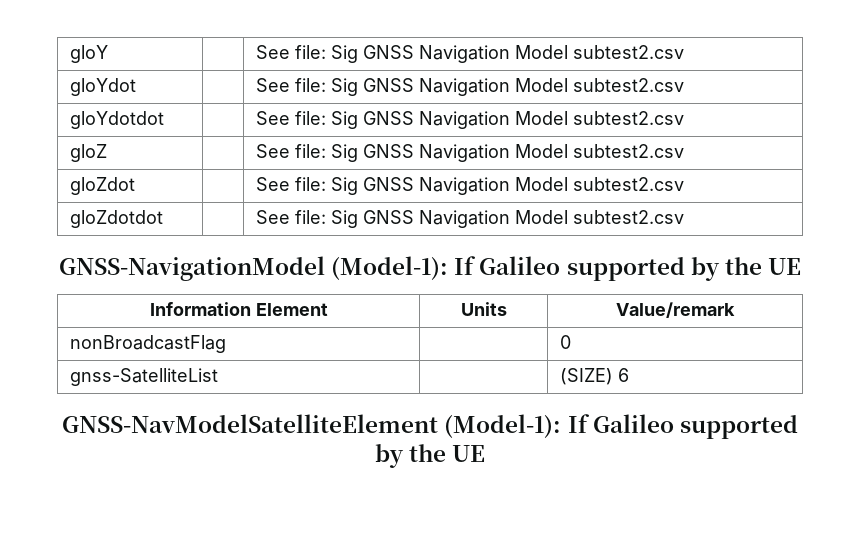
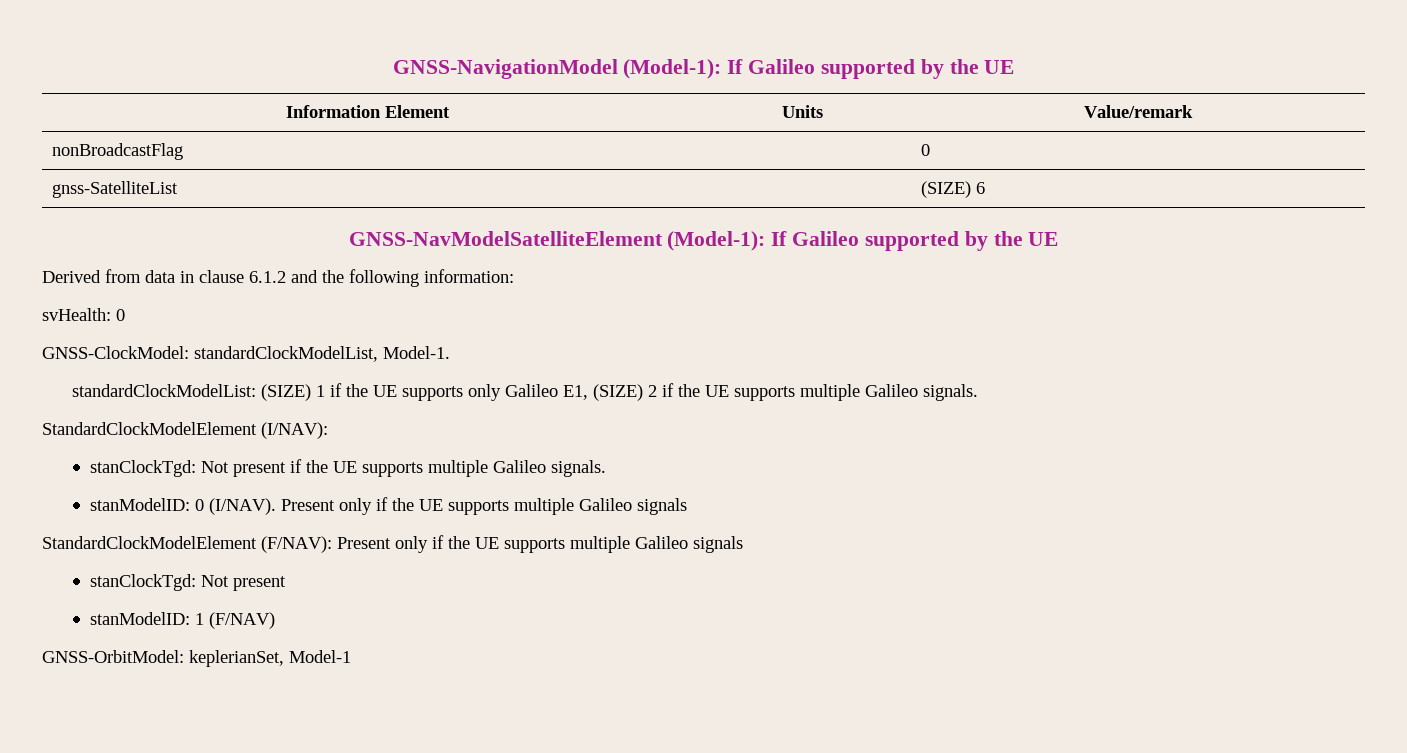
[69,45,108,63] [255,45,684,63] [69,78,136,96] [255,78,684,96] [69,111,164,129] [255,111,684,129] [69,144,107,162] [255,144,684,162] [69,177,135,195] [255,177,684,195] [69,210,163,228] [255,210,684,228] gloY | | See file: Sig GNSS Navigation Model subtest2.csv // gloYdot | | See file: Sig GNSS Navigation Model subtest2.csv // gloYdotdot | | See file: Sig GNSS Navigation Model subtest2.csv // gloZ | | See file: Sig GNSS Navigation Model subtest2.csv // gloZdot | | See file: Sig GNSS Navigation Model subtest2.csv // gloZdotdot | | See file: Sig GNSS Navigation Model subtest2.csv // -> (392, 69) none
(486, 453) none -> [42,269,514,287] [42,308,125,321] [42,346,450,362] [71,383,978,401] [42,422,328,439] [89,459,606,477] [89,497,687,515] [42,535,743,553] [89,574,286,591] [89,612,275,629] [42,650,351,667] // Derived from data in clause 6.1.2 and the following information: // svHealth: 0 // GNSS-ClockModel: standardClockModelList, Model-1. // standardClockModelList: (SIZE) 1 if the UE supports only Galileo E1, (SIZE) 2 if the UE supports multiple Galileo signals. // StandardClockModelElement (I/NAV): // stanClockTgd: Not present if the UE supports multiple Galileo signals. // stanModelID: 0 (I/NAV). Present only if the UE supports multiple Galileo signals // StandardClockModelElement (F/NAV): Present only if the UE supports multiple Galileo signals // stanClockTgd: Not present // stanModelID: 1 (F/NAV) // GNSS-OrbitModel: keplerianSet, Model-1

